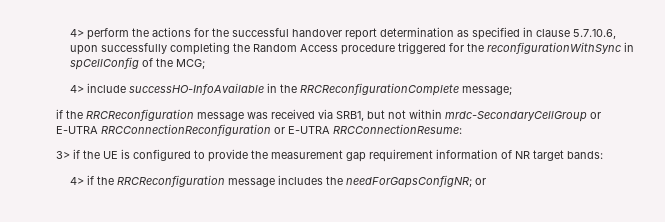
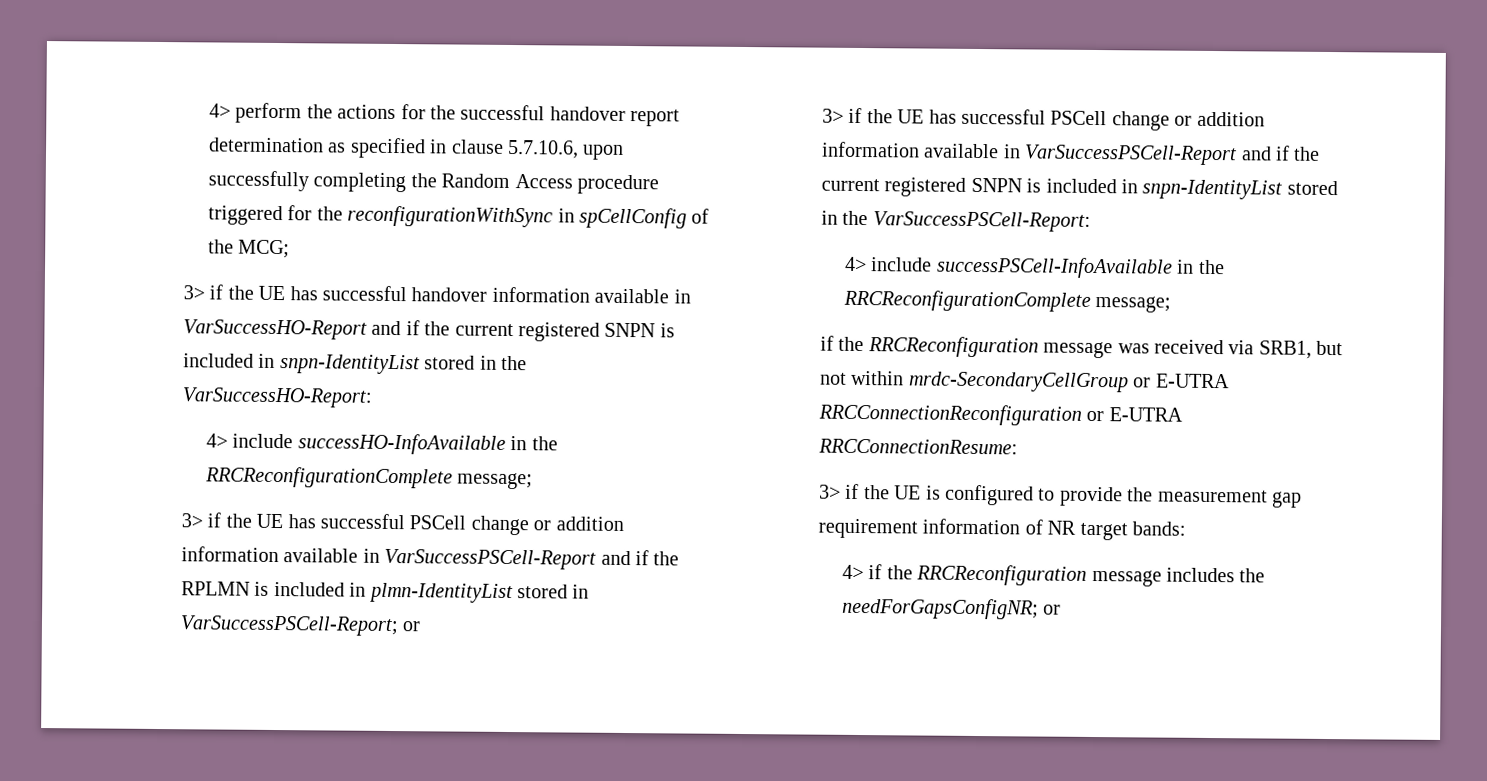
(205, 64) none -> [182,284,691,304] [182,319,675,342] [182,353,527,375] [181,387,373,408] // 3> if the UE has successful handover information available in VarSuccessHO-Report and if the current registered SNPN is included in snpn-IdentityList stored in the VarSuccessHO-Report:
(512, 90) none -> [180,512,624,536] [180,546,680,570] [180,581,590,604] [179,615,422,637] [821,107,1265,131] [821,141,1321,166] [820,177,1338,200] [820,210,1091,232] [844,256,1225,279] [842,289,1172,313] // 3> if the UE has successful PSCell change or addition information available in VarSuccessPSCell-Report and if the RPLMN is included in plmn-IdentityList stored in VarSuccessPSCell-Report; or // 3> if the UE has successful PSCell change or addition information available in VarSuccessPSCell-Report and if the current registered SNPN is included in snpn-IdentityList stored in the VarSuccessPSCell-Report: // 4> include successPSCell-InfoAvailable in the RRCReconfigurationComplete message;

